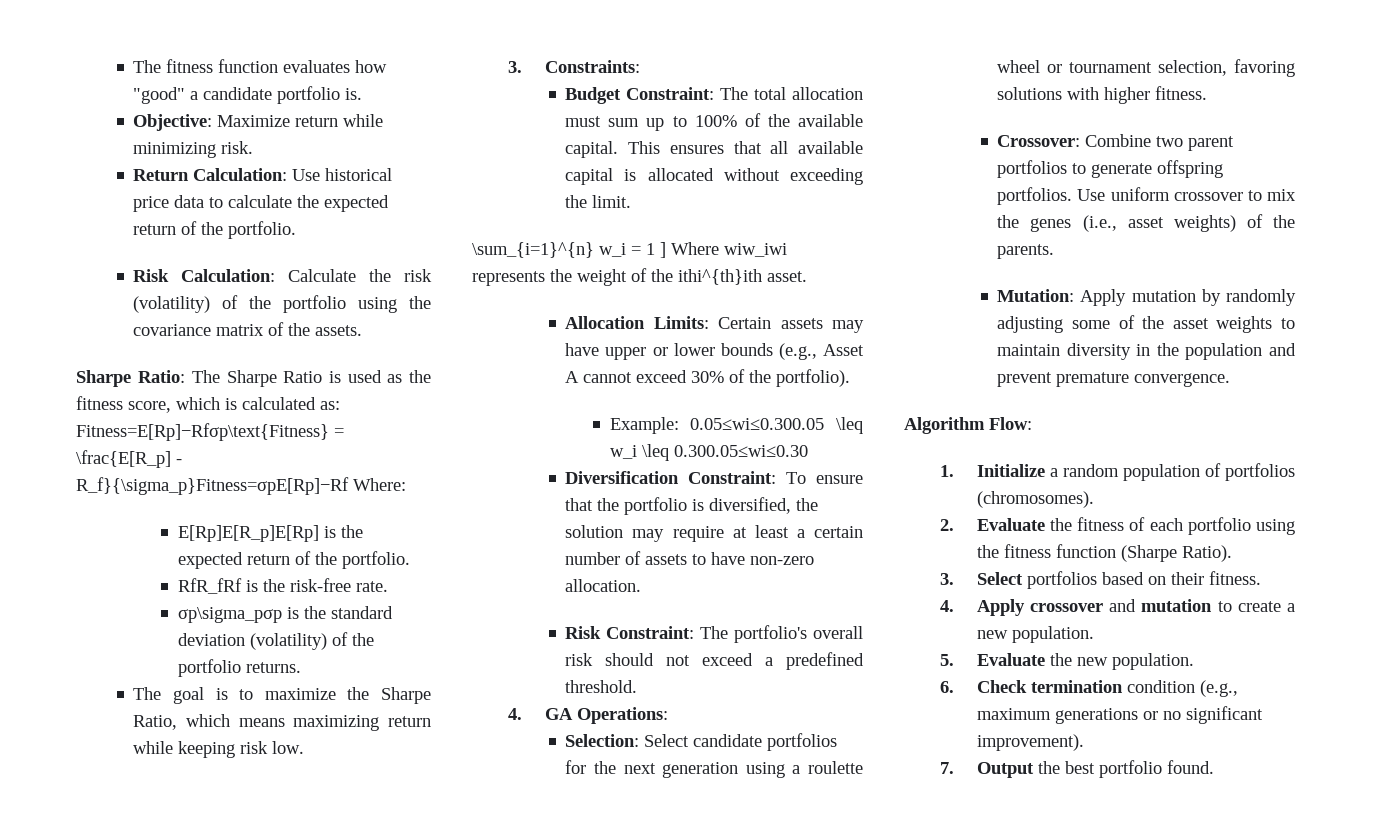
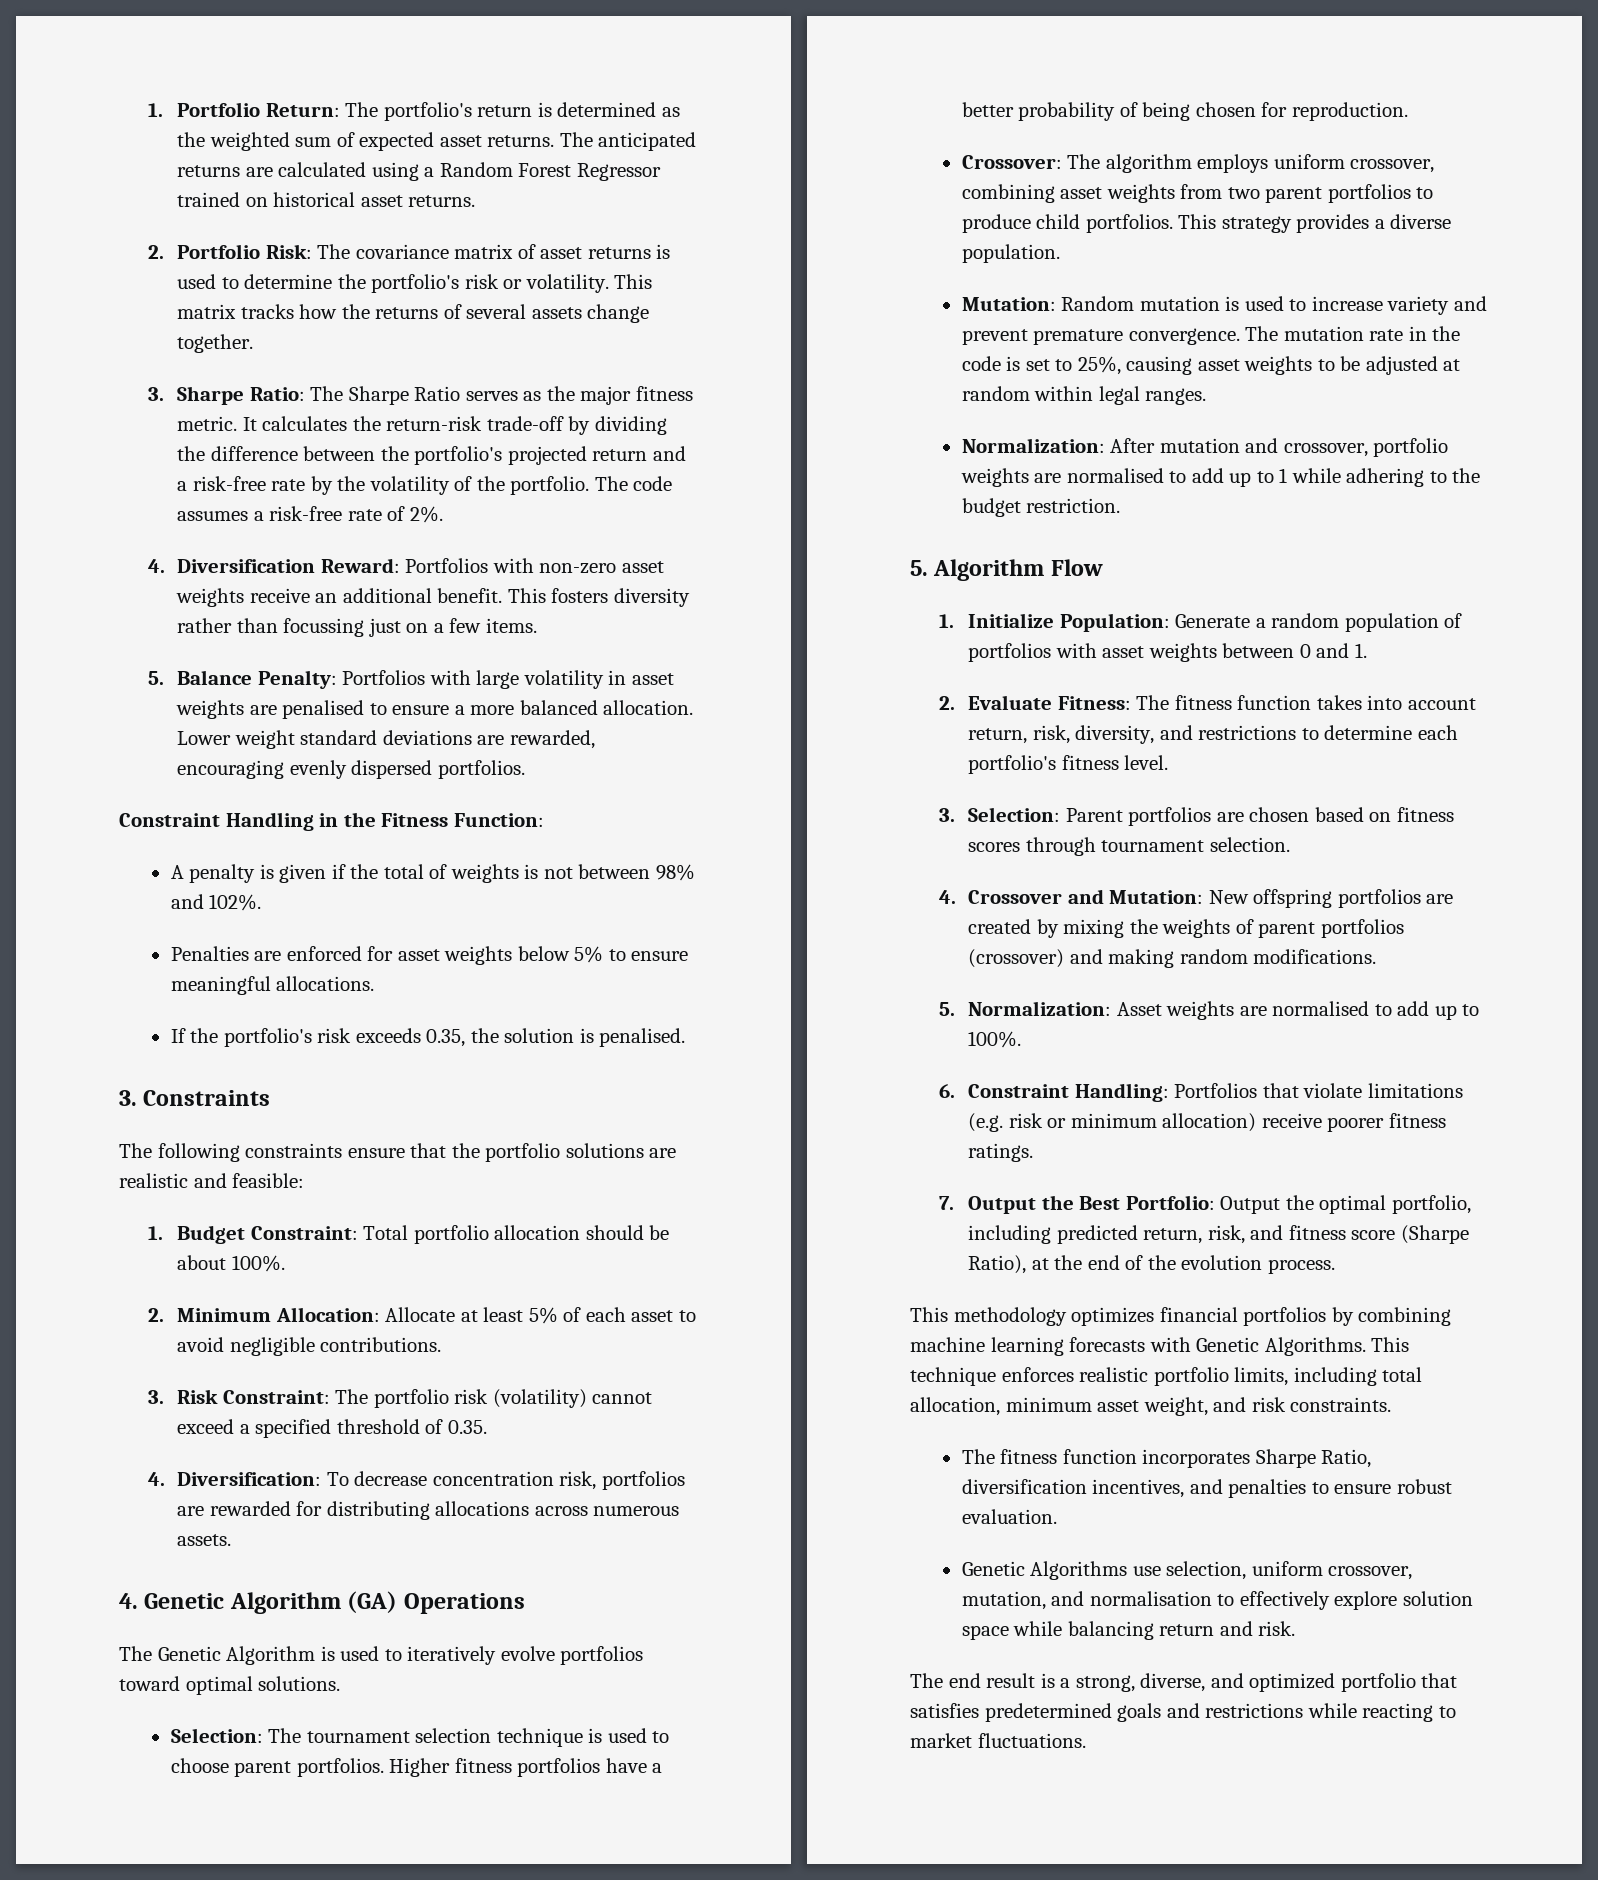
[133,59,388,73] [133,86,363,104] [133,114,384,131] [133,141,254,158] [133,168,393,181] [133,195,390,212] [133,221,297,239] [133,269,432,282] [133,295,431,313] [133,322,363,336] The fitness function evaluates how "good" a candidate portfolio is. // Objective: Maximize return while minimizing risk. // Return Calculation: Use historical price data to calculate the expected return of the portfolio. // Risk Calculation: Calculate the risk (volatility) of the portfolio using the covariance matrix of the assets. // -> [148,102,680,121] [177,132,697,151] [177,162,661,181] [177,192,476,207] [148,244,671,259] [177,274,653,293] [177,304,650,323] [177,334,254,353] [148,387,165,401] 1. Portfolio Return: The portfolio's return is determined as the weighted sum of expected asset returns. The anticipated returns are calculated using a Random Forest Regressor trained on historical asset returns. // 2. Portfolio Risk: The covariance matrix of asset returns is used to determine the portfolio's risk or volatility. This matrix tracks how the returns of several assets change together. // 3.
[328,370,431,383] [76,396,341,413] [76,423,345,441] [76,450,183,468] [76,477,407,495] [177,525,363,542] [177,551,410,569] [177,578,388,594] [177,606,393,623] [177,632,374,650] [177,659,301,677] [133,687,431,704] [133,714,431,731] [133,741,305,758] [508,60,640,73] [565,87,863,104] [565,113,863,131] [565,141,863,158] [565,168,863,185] [565,195,632,208] [472,242,787,258] [472,268,807,286] [565,316,864,333] [565,343,864,360] [565,369,851,387] [609,417,863,434] [609,444,808,461] [565,471,863,484] [565,497,819,515] [565,525,863,542] [565,551,815,565] [565,579,642,592] [565,625,863,643] [565,652,864,670] [565,680,638,693] [508,707,668,724] [565,733,838,751] [565,760,863,778] [997,59,1295,77] [997,86,1208,104] [997,134,1235,151] [997,160,1224,178] [997,187,1296,205] [997,214,1295,232] [997,244,1055,259] [997,289,1296,306] [997,315,1295,333] [997,343,1296,360] [997,372,1231,387] [904,417,1032,434] is used as the fitness score, which is calculated as: Fitness=E[Rp]−Rfσp\text{Fitness} = \frac{E[R_p] - R_f}{\sigma_p}Fitness=σpE[Rp]−Rf Where: // E[Rp]E[R_p]E[Rp] is the expected return of the portfolio. // RfR_fRf is the risk-free rate. // σp\sigma_pσp is the standard deviation (volatility) of the portfolio returns. // The goal is to maximize the Sharpe Ratio, which means maximizing return while keeping risk low. // 3. Constraints: // Budget Constraint: The total allocation must sum up to 100% of the available capital. This ensures that all available capital is allocated without exceeding the limit. // \sum_{i=1}^{n} w_i = 1 ] Where wiw_iwi represents the weight of the ithi^{th}ith asset. // Allocation Limits: Certain assets may have upper or lower bounds (e.g., Asset A cannot exceed 30% of the portfolio). // Example: 0.05≤wi≤0.300.05 \leq w_i \leq 0.300.05≤wi≤0.30 // Diversification Constraint: To ensure that the portfolio is diversified, the solution may require at least a certain number of assets to have non-zero allocation. // Risk Constraint: The portfolio's overall risk should not exceed a predefined threshold. // 4. GA Operations: // Selection: Select candidate portfolios for the next generation using a roulette wheel or tournament selection, favoring solutions with higher fitness. // Crossover: Combine two parent portfolios to generate offspring portfolios. Use uniform crossover to mix the genes (i.e., asset weights) of the parents. // Mutation: Apply mutation by randomly adjusting some of the asset weights to maintain diversity in the population and prevent premature convergence. // Algorithm Flow: -> [465,386,693,405] [177,416,667,435] [177,446,686,465] [177,476,673,495] [177,506,443,523] [148,558,664,574] [176,588,690,607] [177,618,537,637] [148,670,674,689] [176,700,694,719] [177,730,595,749] [177,760,525,779] [119,812,544,831] [170,864,696,883] [170,894,262,911] [170,946,689,965] [170,976,375,995] [170,1028,686,1047] [119,1090,271,1106] [119,1143,677,1162] [119,1173,305,1188] [148,1225,670,1244] [177,1255,285,1272] [148,1307,696,1324] [177,1337,442,1356] [148,1389,653,1408] [177,1419,487,1438] [148,1471,685,1490] [177,1501,680,1520] [177,1534,232,1546] [119,1591,525,1614] [119,1646,644,1665] [119,1676,341,1695] [170,1728,670,1747] [170,1758,663,1777] [961,102,1408,121] [961,154,1435,173] [961,184,1434,203] [961,214,1452,233] [961,244,1060,263] [961,296,1487,315] [961,326,1461,345] [961,356,1461,375] [961,386,1207,405] [961,438,1449,457] [960,468,1481,487] [961,498,1121,517] [910,559,1103,581] serves as the major fitness metric. It calculates the return-risk trade-off by dividing the difference between the portfolio's projected return and a risk-free rate by the volatility of the portfolio. The code assumes a risk-free rate of 2%. // 4. Diversification Reward: Portfolios with non-zero asset weights receive an additional benefit. This fosters diversity rather than focussing just on a few items. // 5. Balance Penalty: Portfolios with large volatility in asset weights are penalised to ensure a more balanced allocation. Lower weight standard deviations are rewarded, encouraging evenly dispersed portfolios. // Constraint Handling in the Fitness Function: // A penalty is given if the total of weights is not between 98% and 102%. // Penalties are enforced for asset weights below 5% to ensure meaningful allocations. // If the portfolio's risk exceeds 0.35, the solution is penalised. // 3. Constraints // The following constraints ensure that the portfolio solutions are realistic and feasible: // 1. Budget Constraint: Total portfolio allocation should be about 100%. // 2. Minimum Allocation: Allocate at least 5% of each asset to avoid negligible contributions. // 3. Risk Constraint: The portfolio risk (volatility) cannot exceed a specified threshold of 0.35. // 4. Diversification: To decrease concentration risk, portfolios are rewarded for distributing allocations across numerous assets. // 4. Genetic Algorithm (GA) Operations // The Genetic Algorithm is used to iteratively evolve portfolios toward optimal solutions. // Selection: The tournament selection technique is used to choose parent portfolios. Higher fitness portfolios have a better probability of being chosen for reproduction. // Crossover: The algorithm employs uniform crossover, combining asset weights from two parent portfolios to produce child portfolios. This strategy provides a diverse population. // Mutation: Random mutation is used to increase variety and prevent premature convergence. The mutation rate in the code is set to 25%, causing asset weights to be adjusted at random within legal ranges. // Normalization: After mutation and crossover, portfolio weights are normalised to add up to 1 while adhering to the budget restriction. // 5. Algorithm Flow
(1045, 470) none -> [1059,613,1251,632] Population: Generate
[976,491,1094,508] [940,517,1295,535] [976,544,1232,562] [940,571,1261,589] [940,599,1295,616] [976,626,1094,643] [940,653,1194,670] [940,680,1238,697] [976,706,1263,724] [976,734,1084,751] [940,760,1214,778] (chromosomes). // 2. Evaluate the fitness of each portfolio using the fitness function (Sharpe Ratio). // 3. Select portfolios based on their fitness. // 4. Apply crossover and mutation to create a new population. // 5. Evaluate the new population. // 6. Check termination condition (e.g., maximum generations or no significant improvement). // 7. Output the best portfolio found. -> [1055,643,1367,662] [939,695,1476,710] [968,725,1458,744] [968,755,1169,774] [939,807,1454,826] [968,837,1290,856] [939,889,1454,908] [968,919,1404,938] [968,949,1377,968] [939,1001,1480,1020] [968,1031,1022,1048] [939,1083,1463,1102] [968,1113,1446,1132] [968,1143,1034,1162] [939,1195,1471,1214] [968,1225,1469,1244] [968,1255,1335,1274] [910,1307,1452,1326] [910,1337,1410,1356] [910,1367,1423,1386] [910,1397,1392,1416] [961,1449,1372,1468] [961,1479,1452,1498] [961,1509,1057,1524] [961,1561,1413,1580] [961,1591,1473,1610] [961,1621,1296,1640] [910,1673,1458,1692] [910,1703,1456,1722] [910,1733,1086,1748] with asset weights between 0 and 1. // 2. Evaluate Fitness: The fitness function takes into account return, risk, diversity, and restrictions to determine each portfolio's fitness level. // 3. Selection: Parent portfolios are chosen based on fitness scores through tournament selection. // 4. Crossover and Mutation: New offspring portfolios are created by mixing the weights of parent portfolios (crossover) and making random modifications. // 5. Normalization: Asset weights are normalised to add up to 100%. // 6. Constraint Handling: Portfolios that violate limitations (e.g. risk or minimum allocation) receive poorer fitness ratings. // 7. Output the Best Portfolio: Output the optimal portfolio, including predicted return, risk, and fitness score (Sharpe Ratio), at the end of the evolution process. // This methodology optimizes financial portfolios by combining machine learning forecasts with Genetic Algorithms. This technique enforces realistic portfolio limits, including total allocation, minimum asset weight, and risk constraints. // The fitness function incorporates Sharpe Ratio, diversification incentives, and penalties to ensure robust evaluation. // Genetic Algorithms use selection, uniform crossover, mutation, and normalisation to effectively explore solution space while balancing return and risk. // The end result is a strong, diverse, and optimized portfolio that satisfies predetermined goals and restrictions while reacting to market fluctuations.

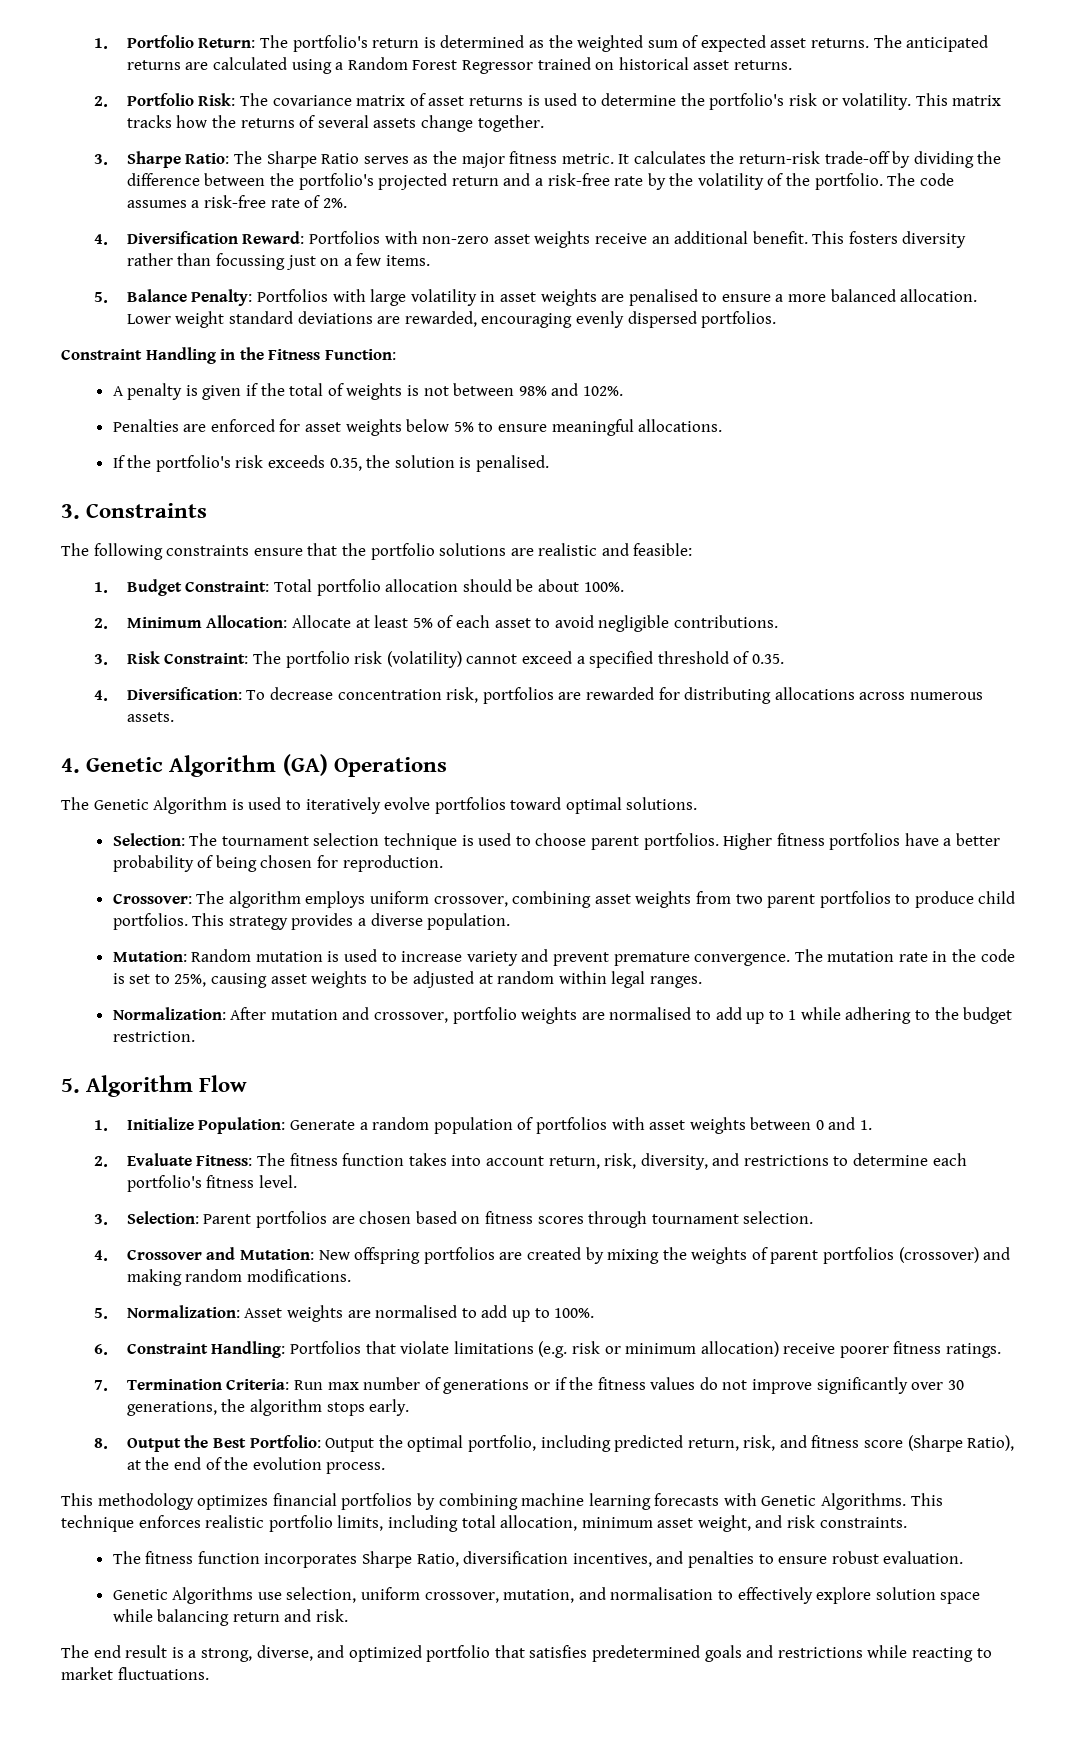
(955, 1203) none -> [126,1377,964,1394] [126,1399,410,1416] [93,1438,108,1449] Termination Criteria: Run max number of generations or if the fitness values do not improve significantly over 30 generations, the algorithm stops early. // 8.

